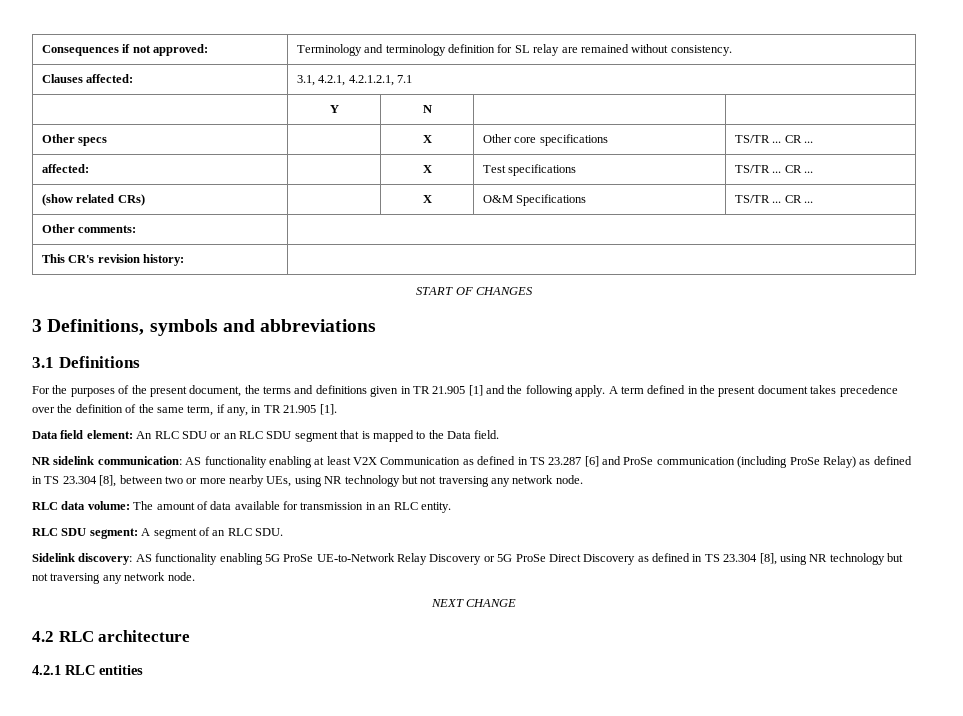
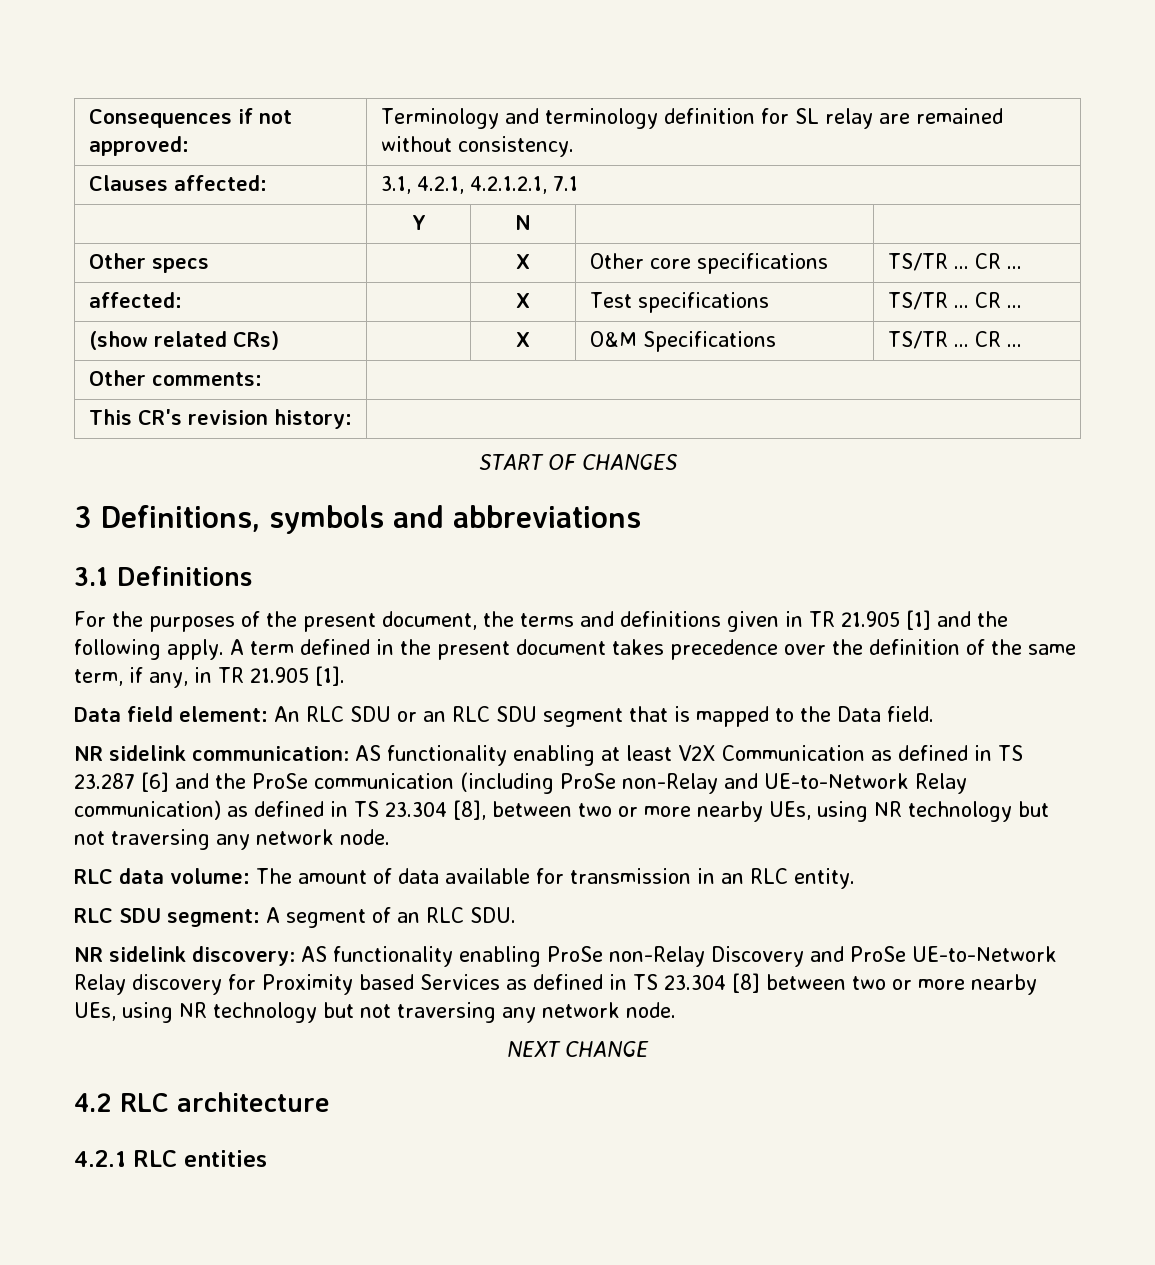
(621, 460) none -> [215,773,246,789] the
[822,456,856,468] Relay) -> [622,773,967,794] [74,800,221,820] non-Relay and UE-to-Network Relay communication)
[32,553,75,562] Sidelink -> [74,946,186,962] NR sidelink
[264,553,777,565] 5G ProSe UE-to-Network Relay Discovery or 5G ProSe Direct Discovery as defined in TS 23.304 [8], -> [547,946,1057,967] [74,973,1037,995] [74,1002,116,1021] ProSe non-Relay Discovery and ProSe UE-to-Network Relay discovery for Proximity based Services as defined in TS 23.304 [8] between two or more nearby UEs,

